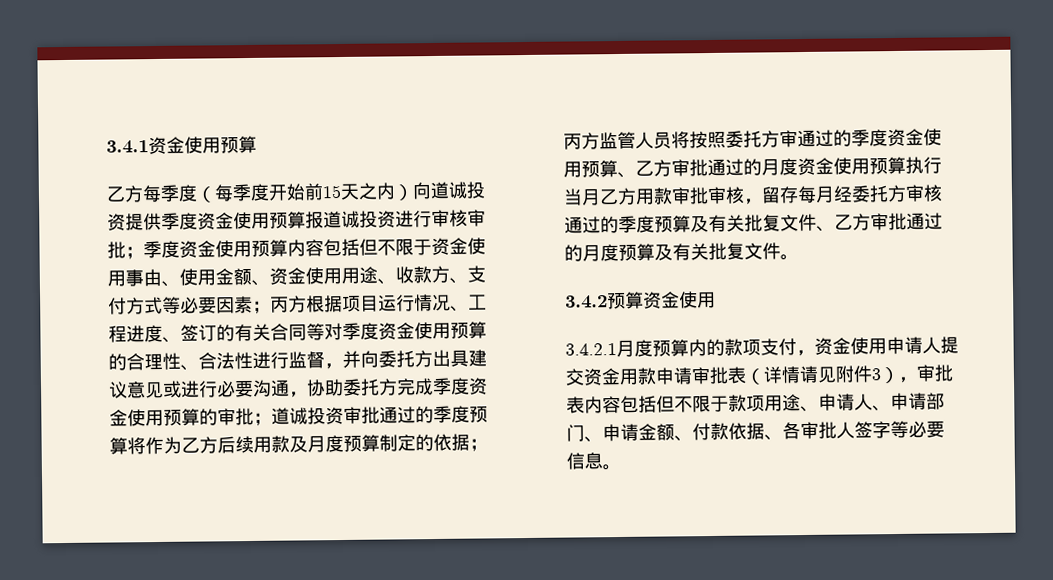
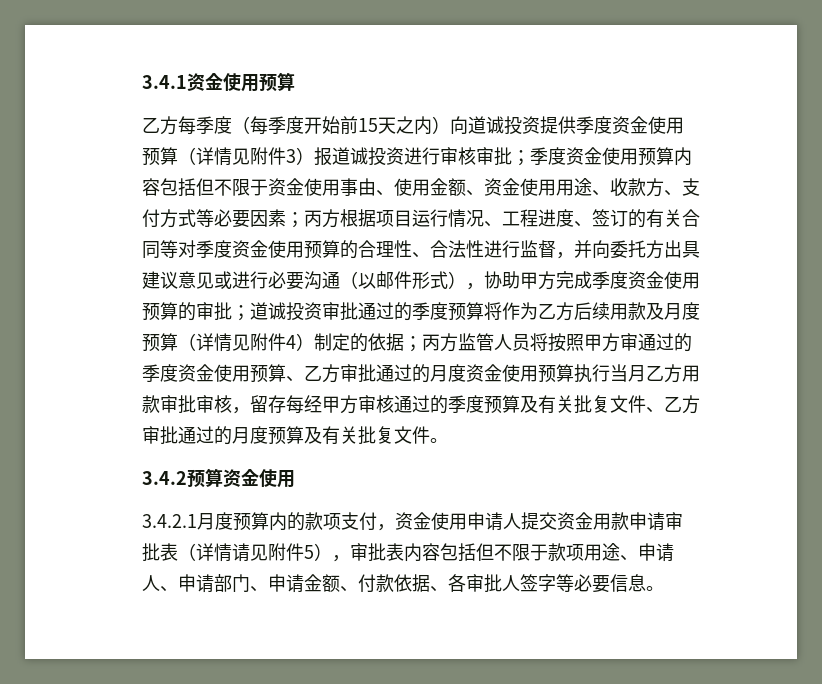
(306, 220) none -> [178,147,315,166] （详情见附件3）
[288,378,380,398] ，协助委托 -> [340,271,539,290] （以邮件形式），协助甲
(380, 443) none -> [178,333,315,352] （详情见附件4）
[724,130,762,148] 委托 -> [584,334,603,351] 甲
[814,185,889,203] 月经委托 -> [304,395,341,413] 经甲
[870,368,881,381] 3 -> [304,545,315,559] 5

